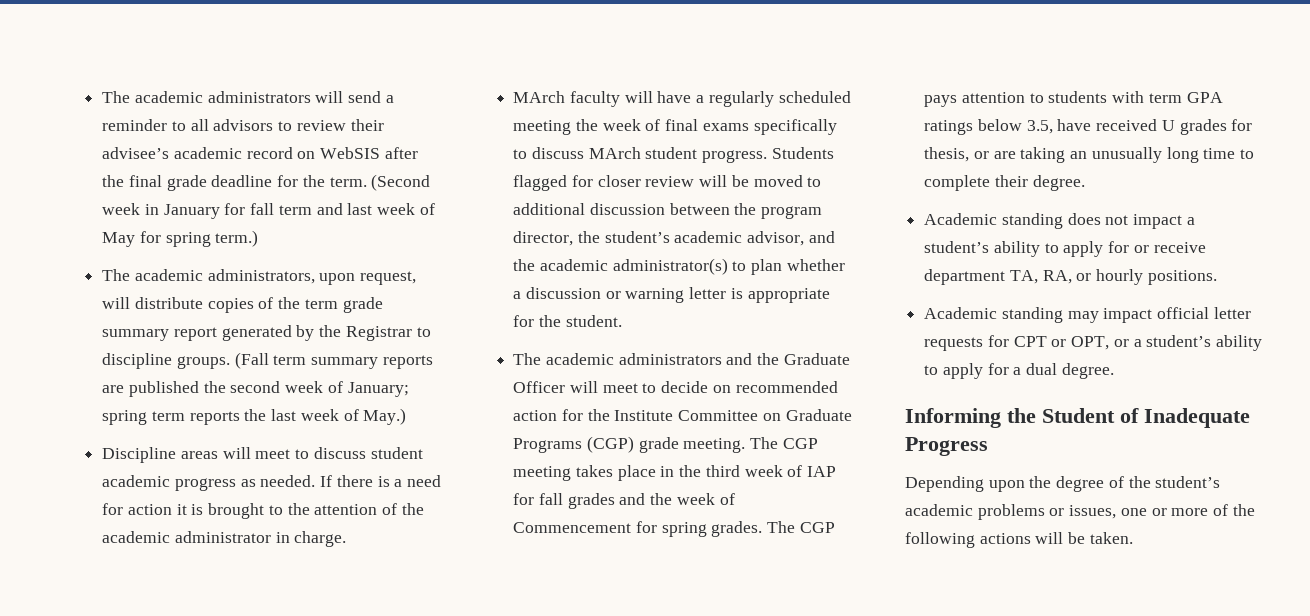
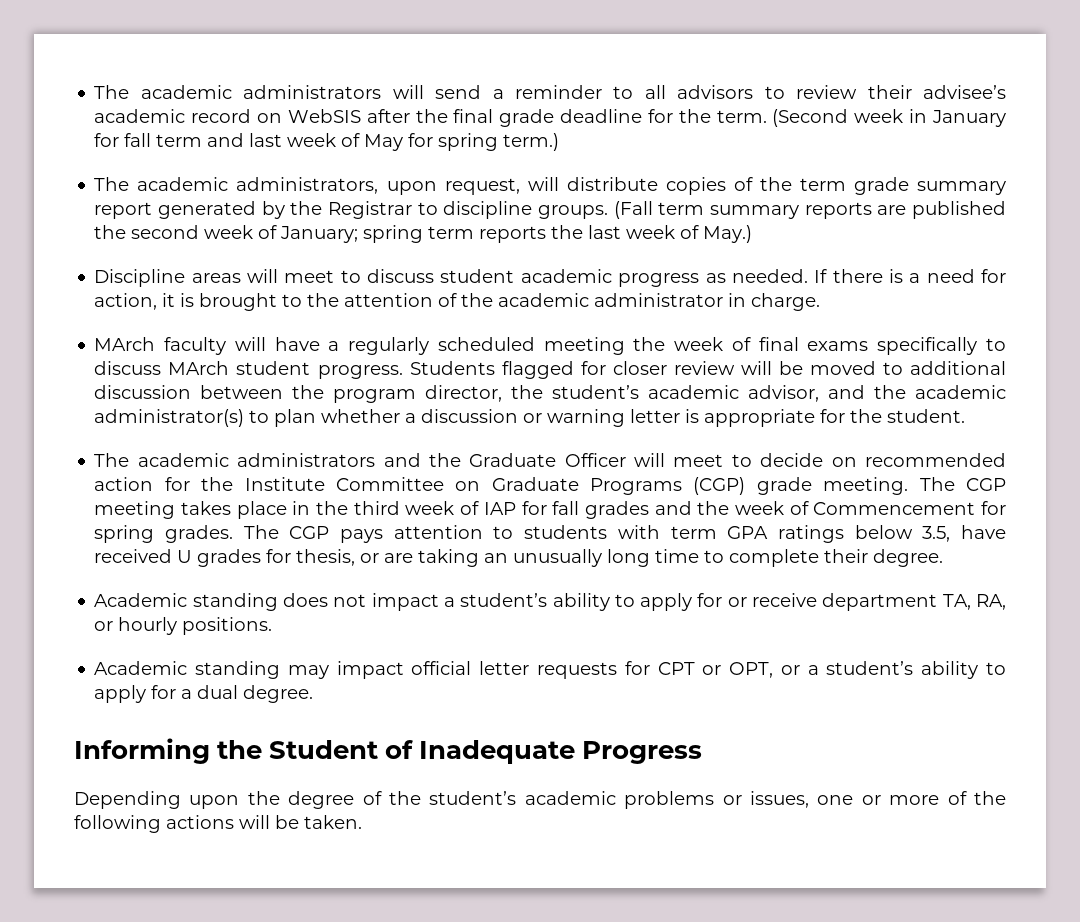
[127,504,172,515] action -> [94,293,158,310] action,

